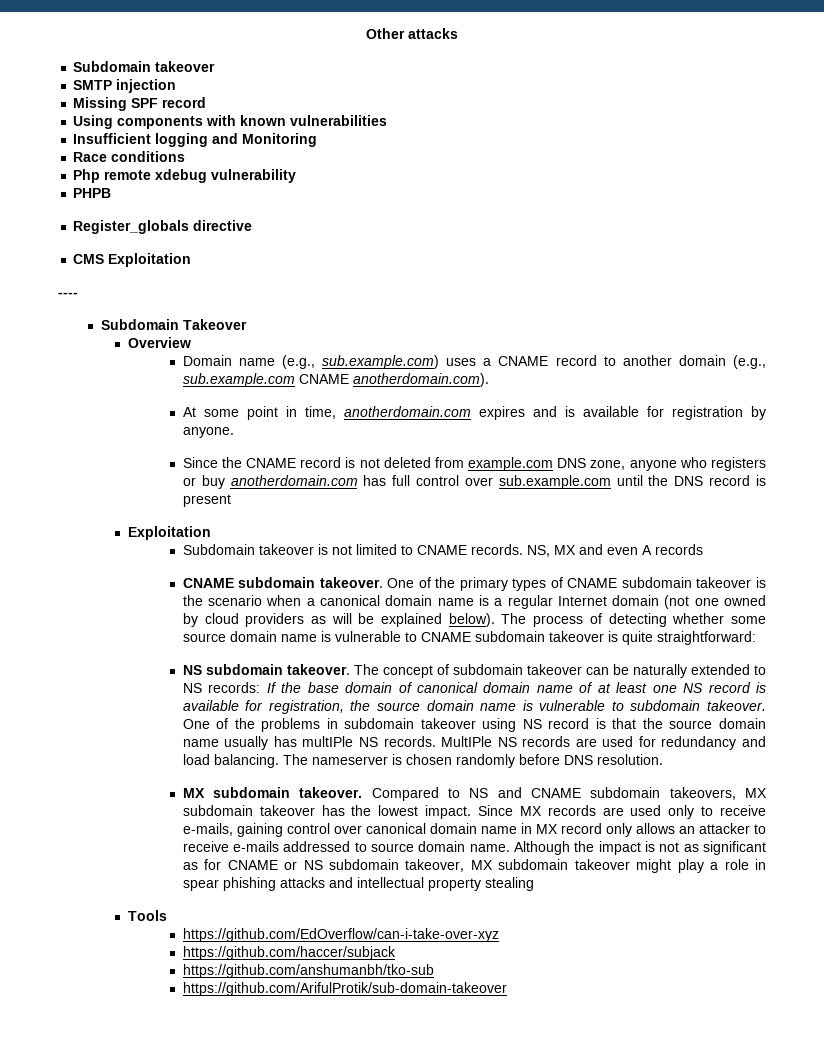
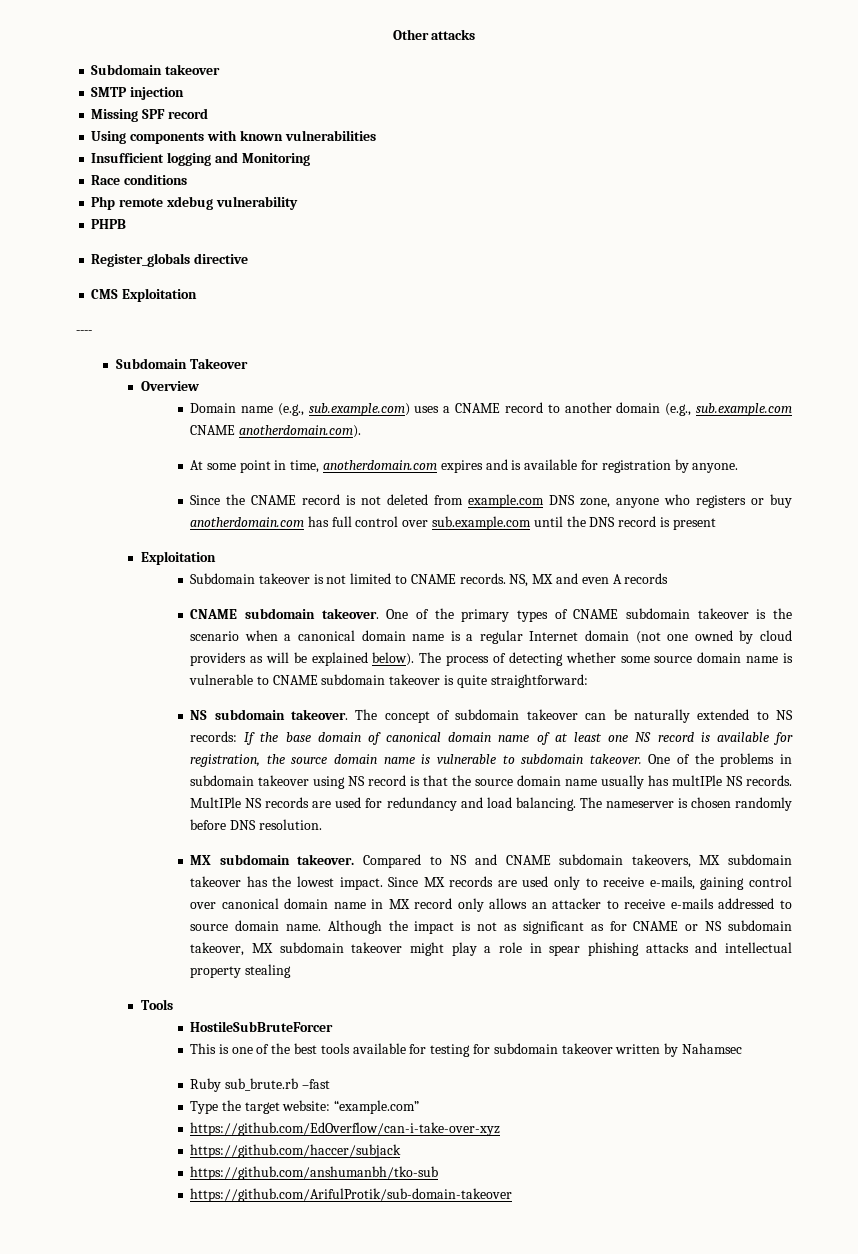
(168, 915) none -> [190,1021,334,1032] [190,1043,742,1057] [190,1078,330,1092] [190,1100,420,1114] // HostileSubBruteForcer // This is one of the best tools available for testing for subdomain takeover written by Nahamsec // Ruby sub_brute.rb –fast // Type the target website: “example.com”

